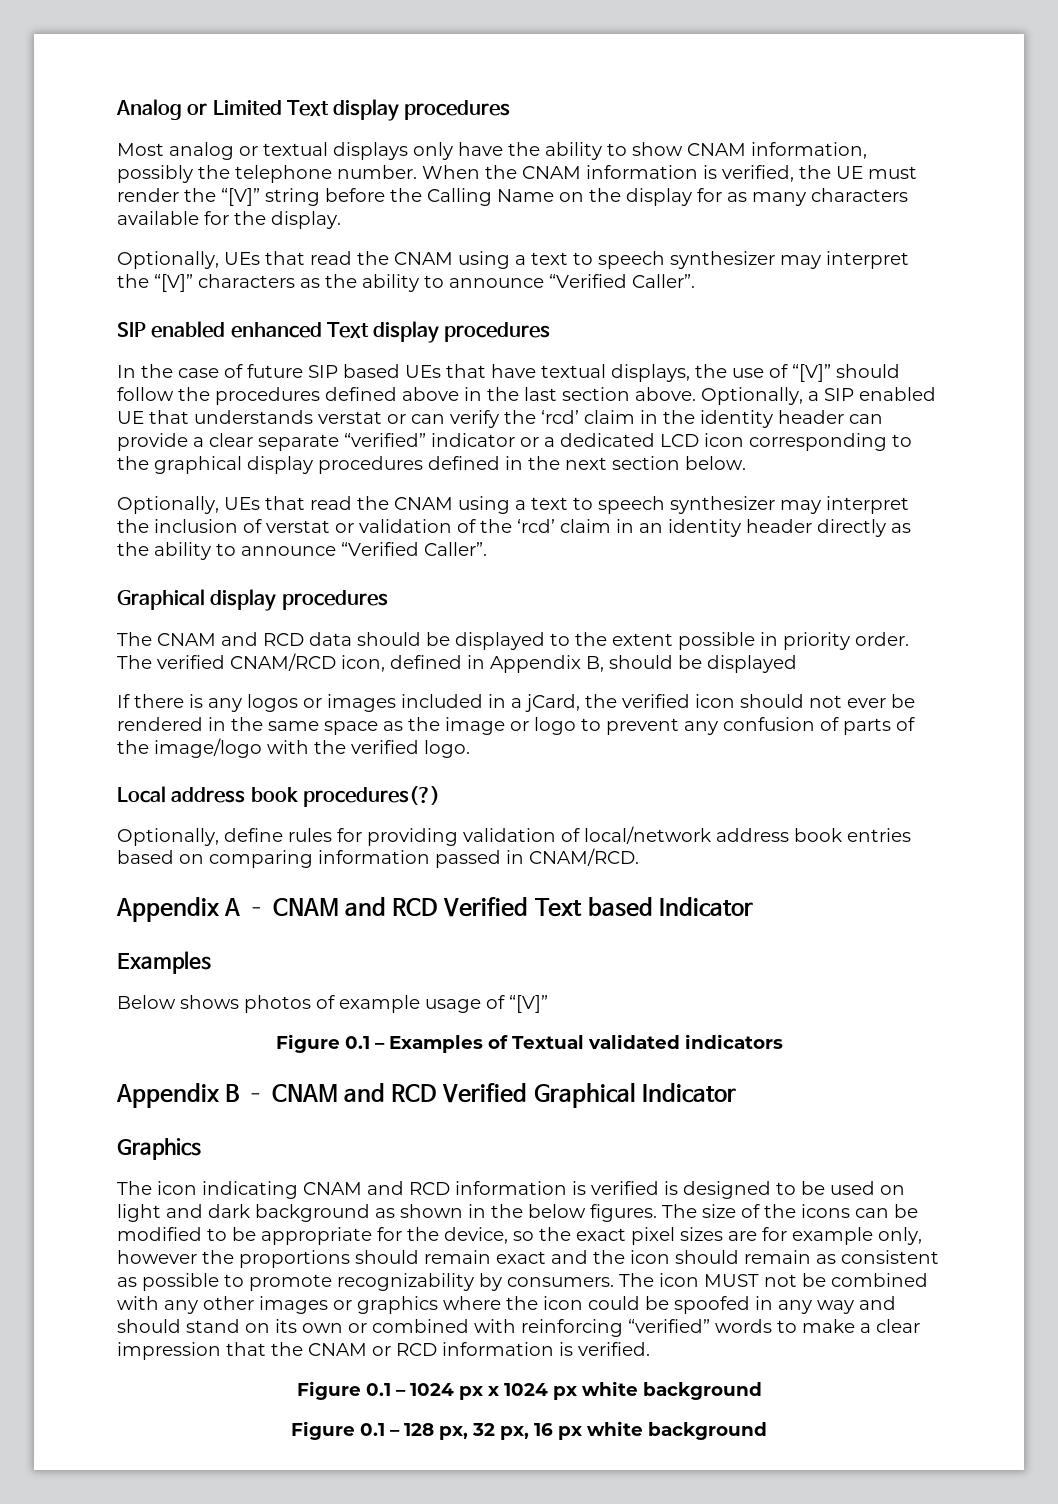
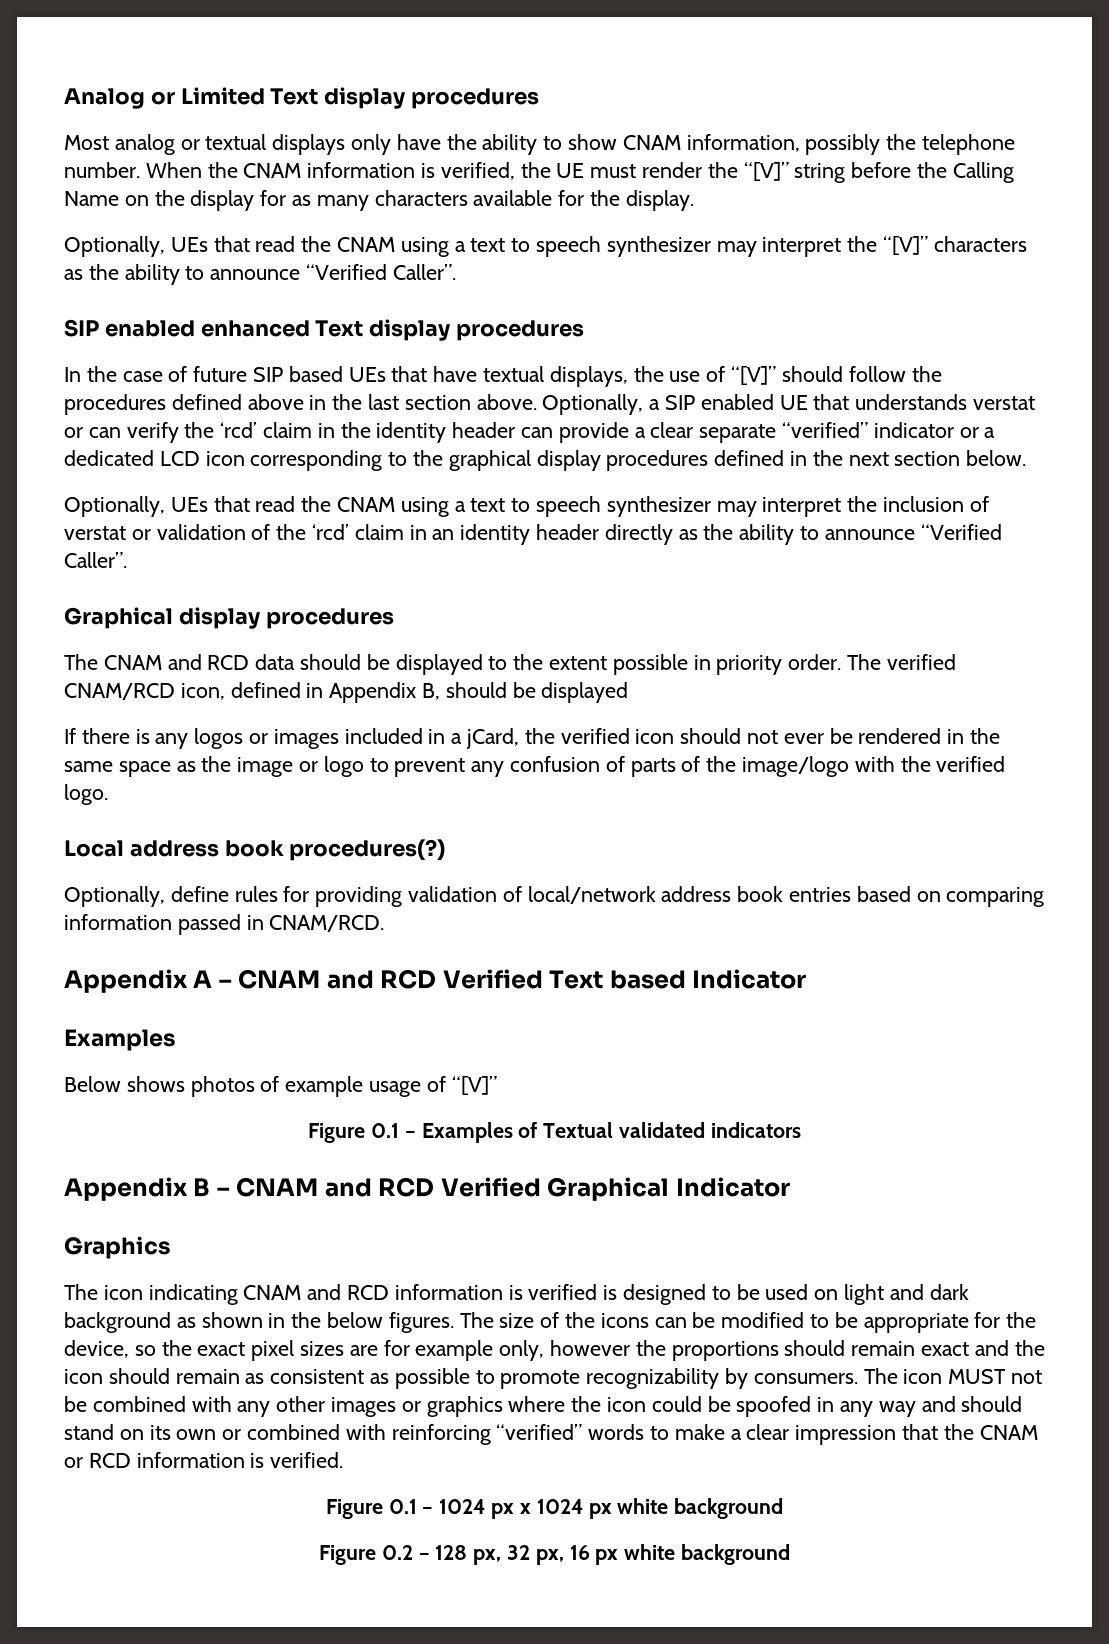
[360,1423,385,1436] 0.1 -> [381,1545,413,1560] 0.2

